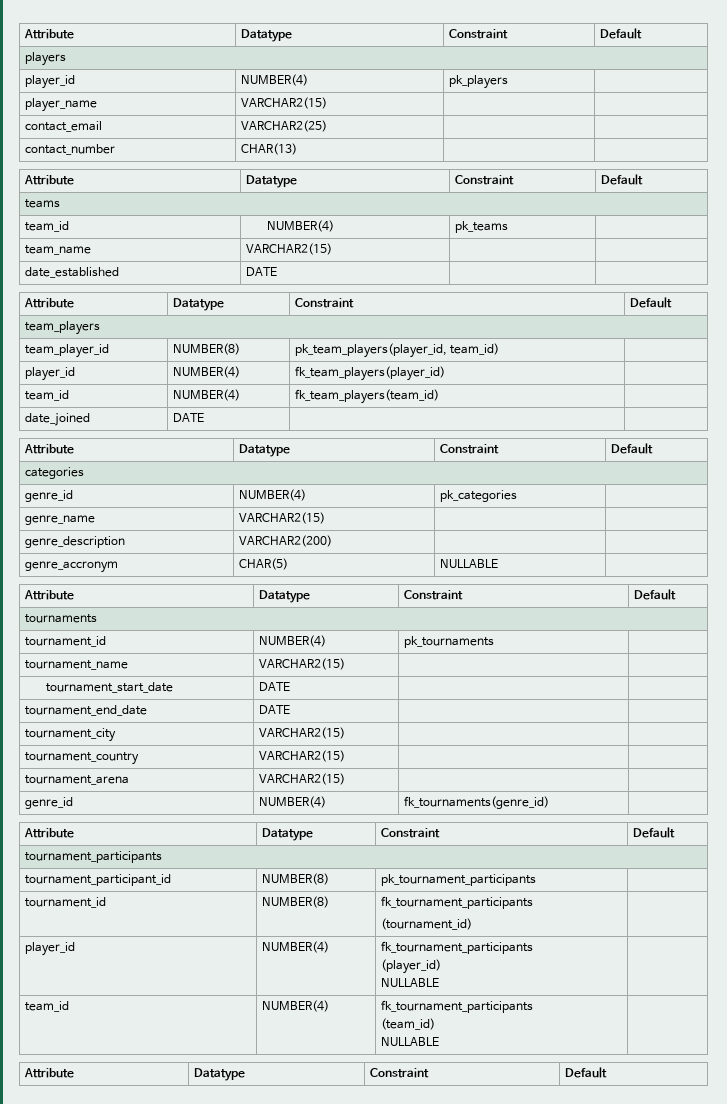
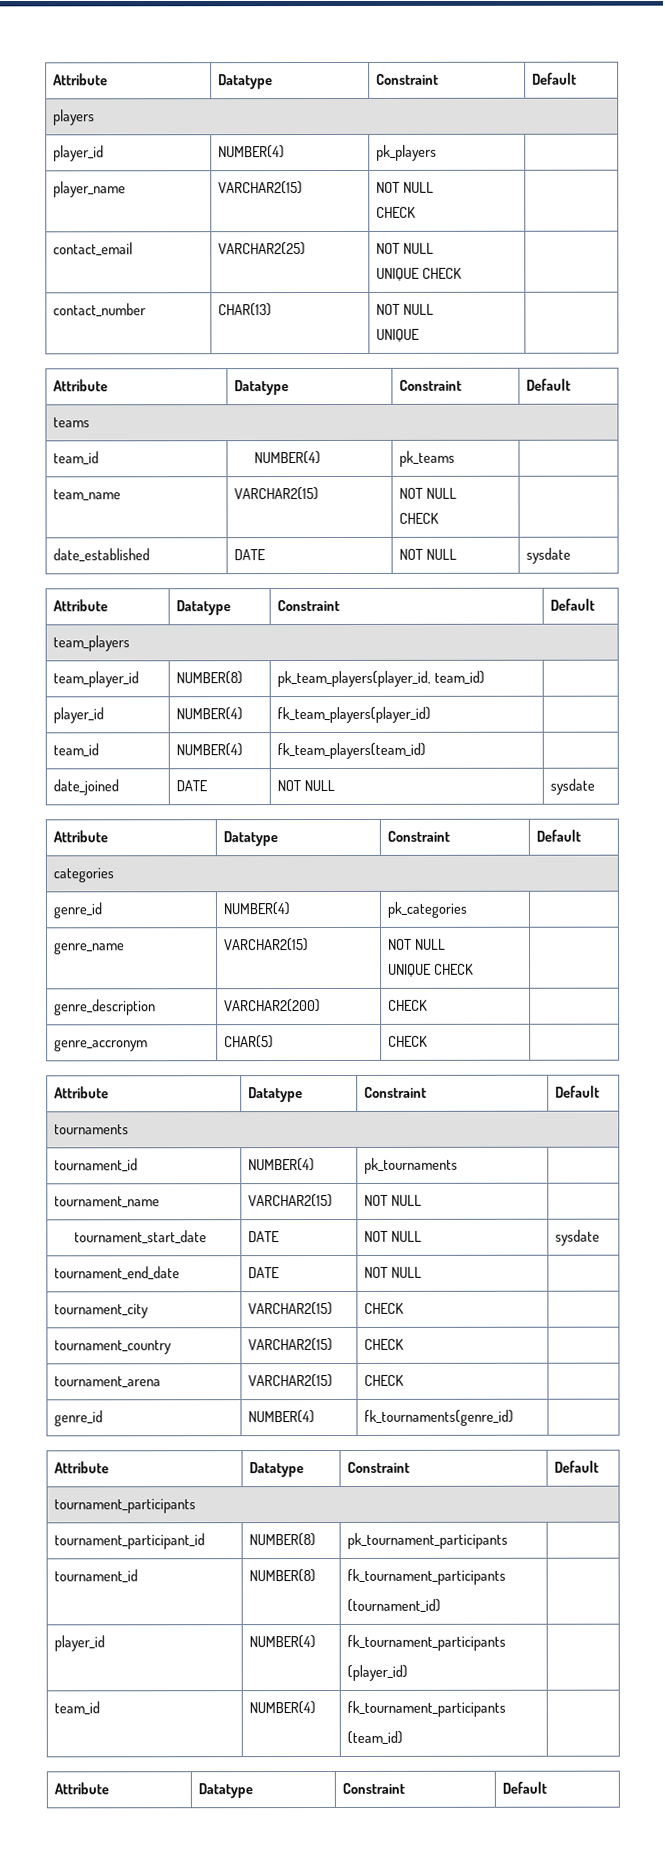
(327, 103) none -> [375,181,434,193] [375,206,416,218] NOT NULL // CHECK
(327, 126) none -> [375,242,434,254] [375,267,462,281] NOT NULL // UNIQUE CHECK
(297, 149) none -> [375,303,434,315] [375,328,420,342] NOT NULL // UNIQUE
(332, 249) none -> [398,487,457,499] [398,512,439,524] NOT NULL // CHECK
(277, 271) | -> [398,548,457,560] [525,547,571,564] NOT NULL | sysdate
(204, 417) | -> [276,779,335,792] [549,778,595,795] NOT NULL | sysdate
(325, 518) none -> [387,938,446,950] [387,963,474,977] NOT NULL // UNIQUE CHECK
(332, 541) none -> [387,999,428,1011] CHECK
[439,559,498,568] NULLABLE -> [387,1035,428,1047] CHECK
(345, 664) none -> [363,1194,422,1206] NOT NULL
(290, 686) | -> [363,1230,422,1242] [554,1229,600,1246] NOT NULL | sysdate
(290, 709) none -> [363,1266,422,1278] NOT NULL
(345, 733) none -> [363,1302,404,1314] CHECK
(345, 756) none -> [363,1338,404,1350] CHECK
(345, 779) none -> [363,1374,404,1386] CHECK
[380,978,439,987] // NULLABLE -> (408, 1672) none
[380,1037,439,1046] // NULLABLE -> (403, 1737) none

